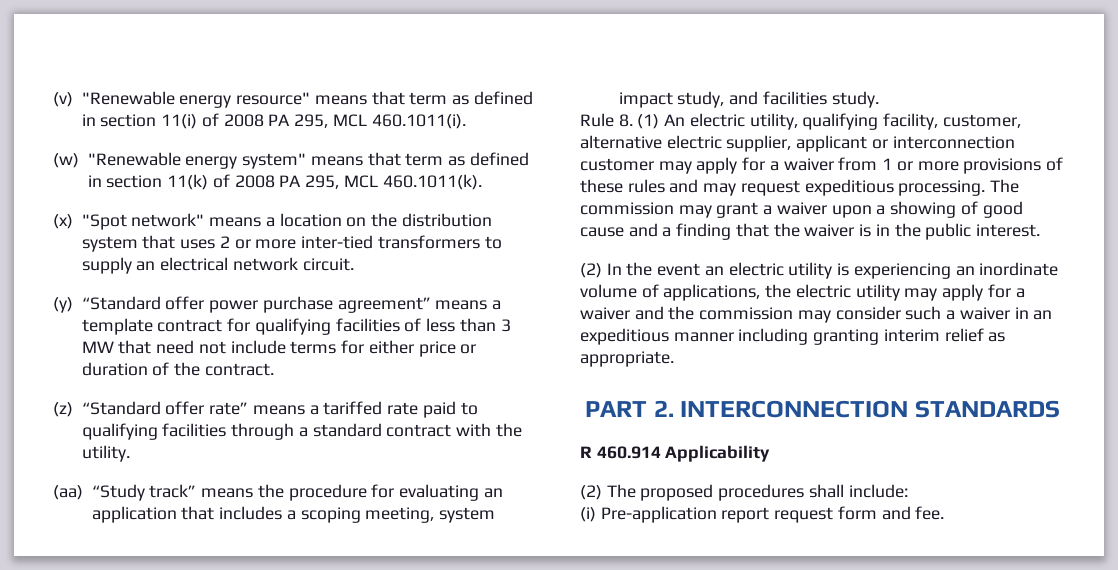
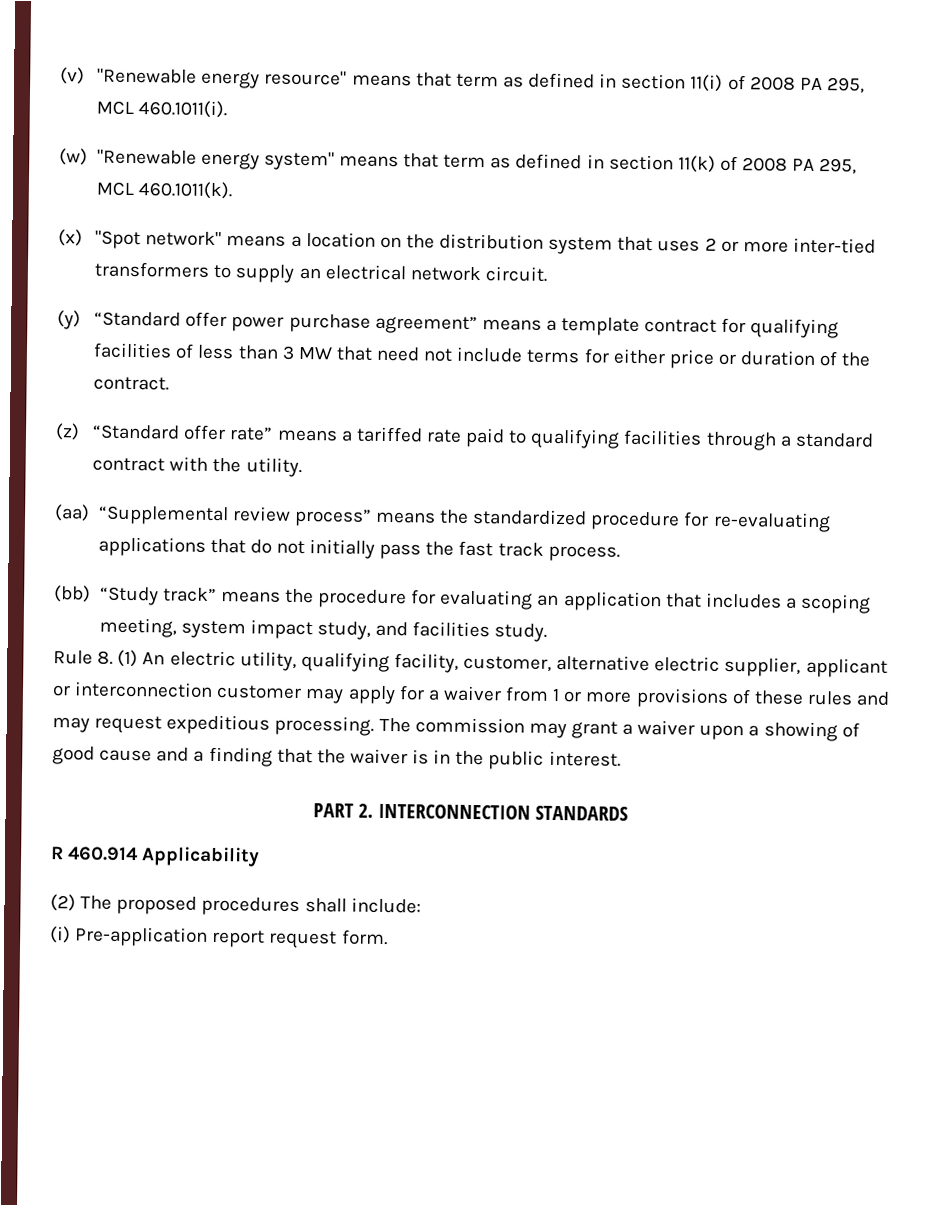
(83, 492) none -> [97,505,831,533] [97,536,620,562] [54,585,91,603] “Supplemental review process” means the standardized procedure for re-evaluating applications that do not initially pass the fast track process. // (bb)
[580,262,1059,279] [580,284,1025,301] [580,306,1053,323] [580,328,1006,345] [580,351,674,367] // (2) In the event an electric utility is experiencing an inordinate volume of applications, the electric utility may apply for a waiver and the commission may consider such a waiver in an expeditious manner including granting interim relief as appropriate. -> (621, 758) none
[837,506,945,520] form and fee. -> [341,929,388,946] form.

